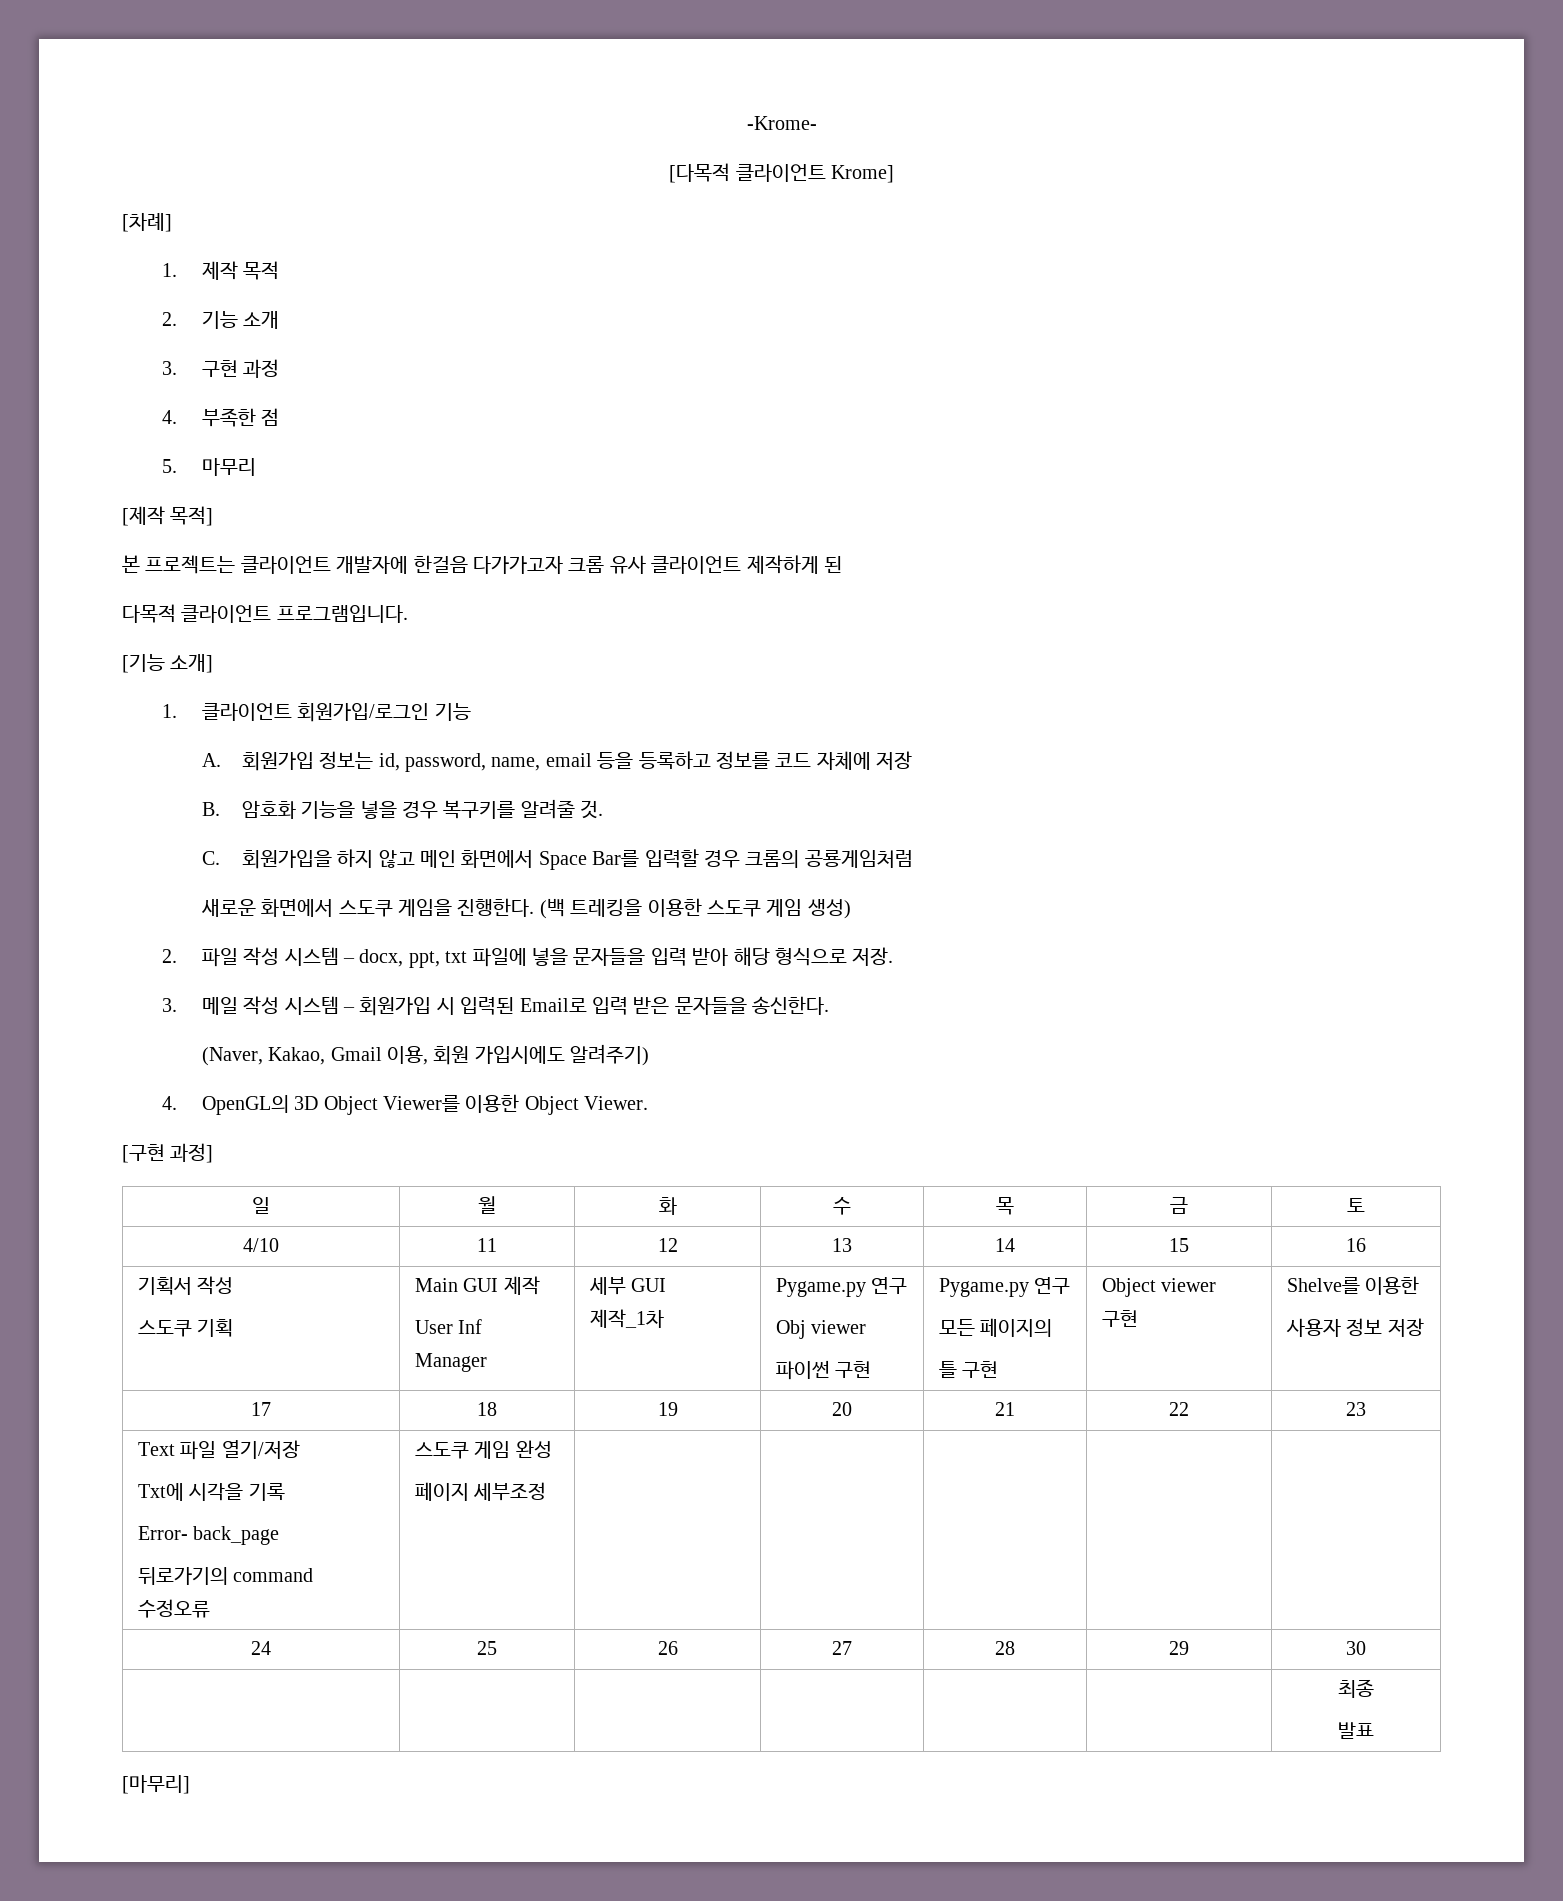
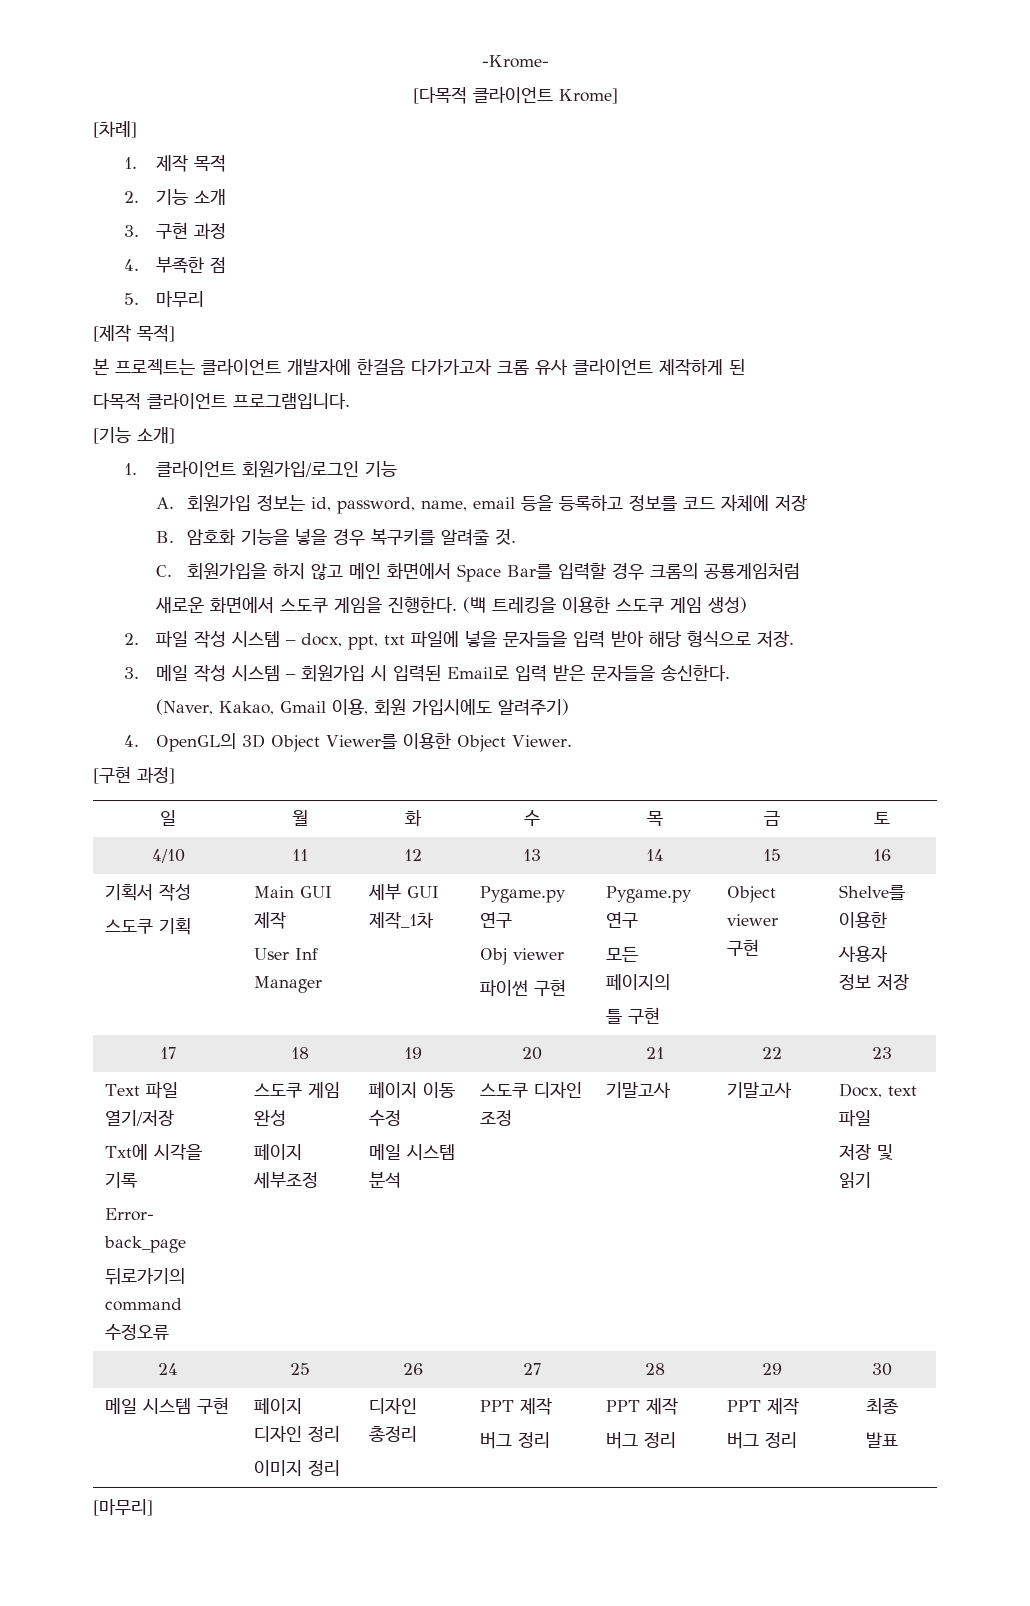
(547, 1491) | | | | -> [369,1082,456,1098] [369,1110,402,1126] [369,1144,456,1160] [369,1171,402,1188] [480,1082,583,1098] [480,1110,513,1126] [606,1082,672,1098] [727,1082,793,1098] [839,1083,918,1098] [839,1110,872,1127] [839,1144,894,1160] [839,1172,872,1189] 페이지 이동 수정 // 메일 시스템 분석 | 스도쿠 디자인 조정 | 기말고사 | 기말고사 | Docx, text 파일 // 저장 및 읽기
(1366, 1648) | | | | | -> [105,1397,230,1414] [254,1398,303,1414] [254,1426,341,1442] [254,1460,341,1476] [369,1398,418,1414] [369,1426,418,1442] [480,1397,553,1415] [480,1432,551,1449] [606,1397,679,1415] [606,1432,677,1449] [727,1397,800,1415] [727,1432,798,1449] 메일 시스템 구현 | 페이지 디자인 정리 // 이미지 정리 | 디자인 총정리 | PPT 제작 // 버그 정리 | PPT 제작 // 버그 정리 | PPT 제작 // 버그 정리

